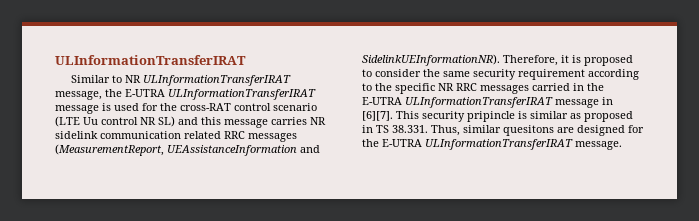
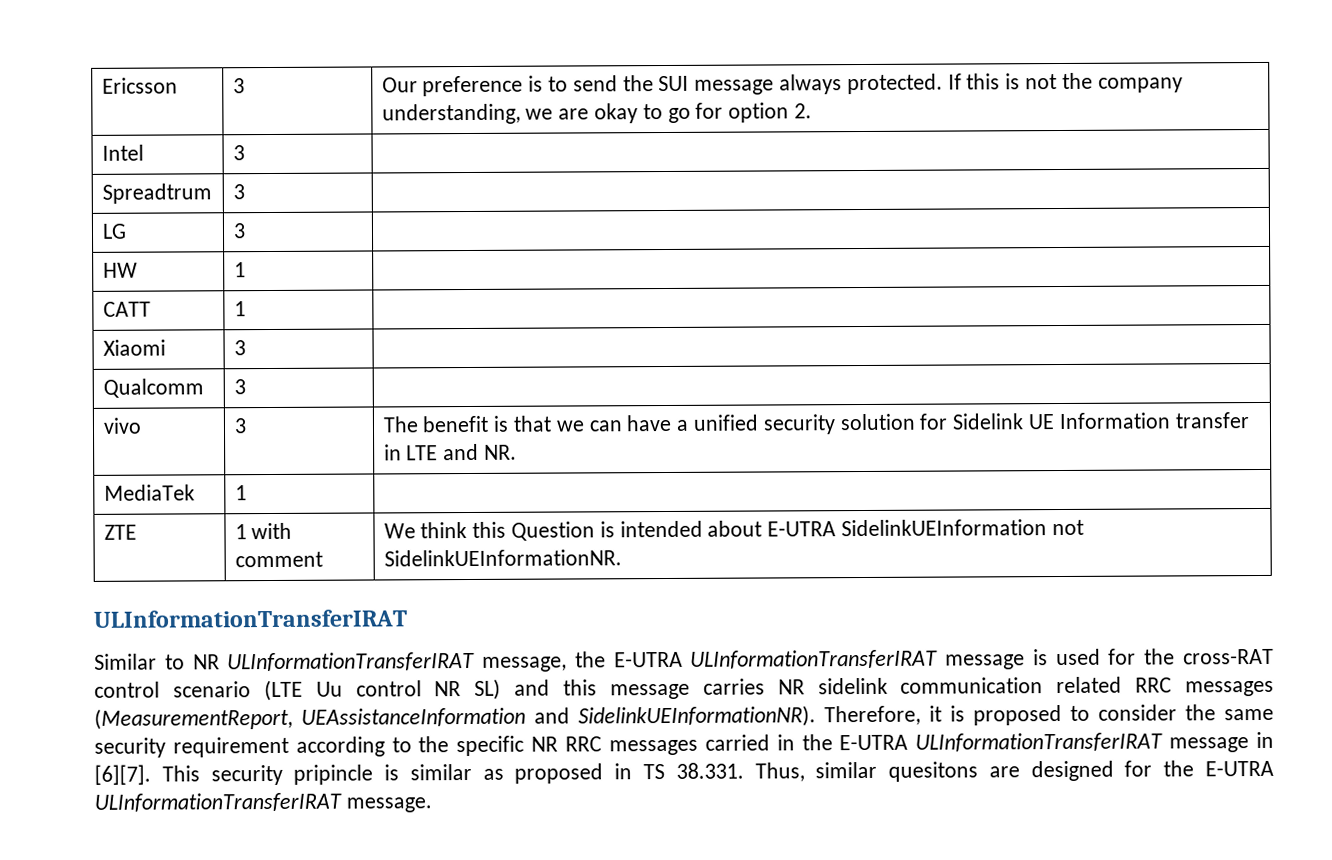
(55, 60) none -> [101,77,178,94] [232,78,245,94] [381,72,1183,97] [381,102,813,125] [101,144,144,161] [232,145,245,161] [101,183,212,204] [232,184,245,200] [101,223,127,239] [232,223,246,239] [102,262,138,278] [233,262,246,278] [102,301,151,317] [233,301,246,317] [102,339,166,356] [233,340,246,356] [102,378,204,398] [233,379,246,395] [102,417,142,434] [233,418,247,434] [382,412,1249,435] [383,443,517,461] [103,484,195,501] [234,485,247,501] [103,524,137,540] [234,522,293,540] [234,551,323,568] [383,519,1084,541] [383,549,622,567] Ericsson | 3 | Our preference is to send the SUI message always protected. If this is not the company understanding, we are okay to go for option 2. // Intel | 3 | // Spreadtrum | 3 | // LG | 3 | // HW | 1 | // CATT | 1 | // Xiaomi | 3 | // Qualcomm | 3 | // vivo | 3 | The benefit is that we can have a unified security solution for Sidelink UE Information transfer in LTE and NR. // MediaTek | 1 | // ZTE | 1 with comment | We think this Question is intended about E-UTRA SidelinkUEInformation not SidelinkUEInformationNR. //

